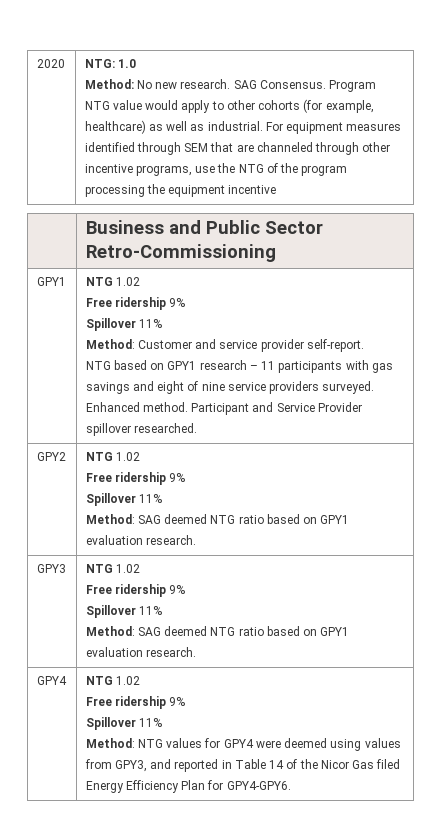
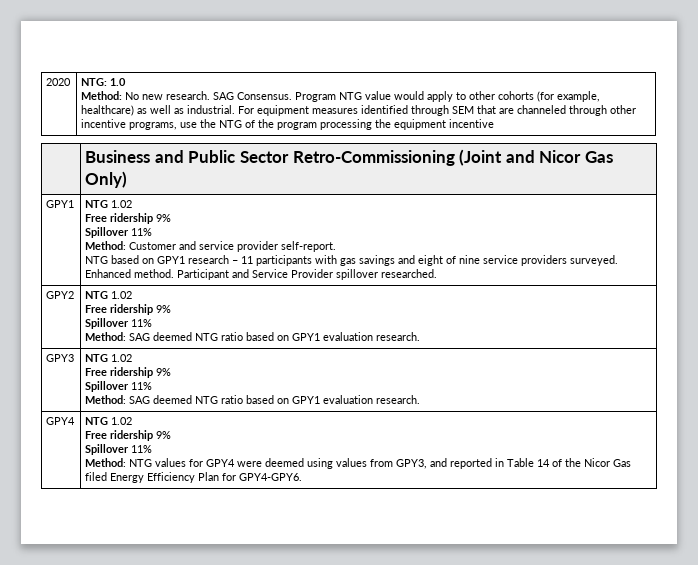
(276, 253) none -> [459,149,613,166] [85,171,128,188] (Joint and Nicor Gas Only)

